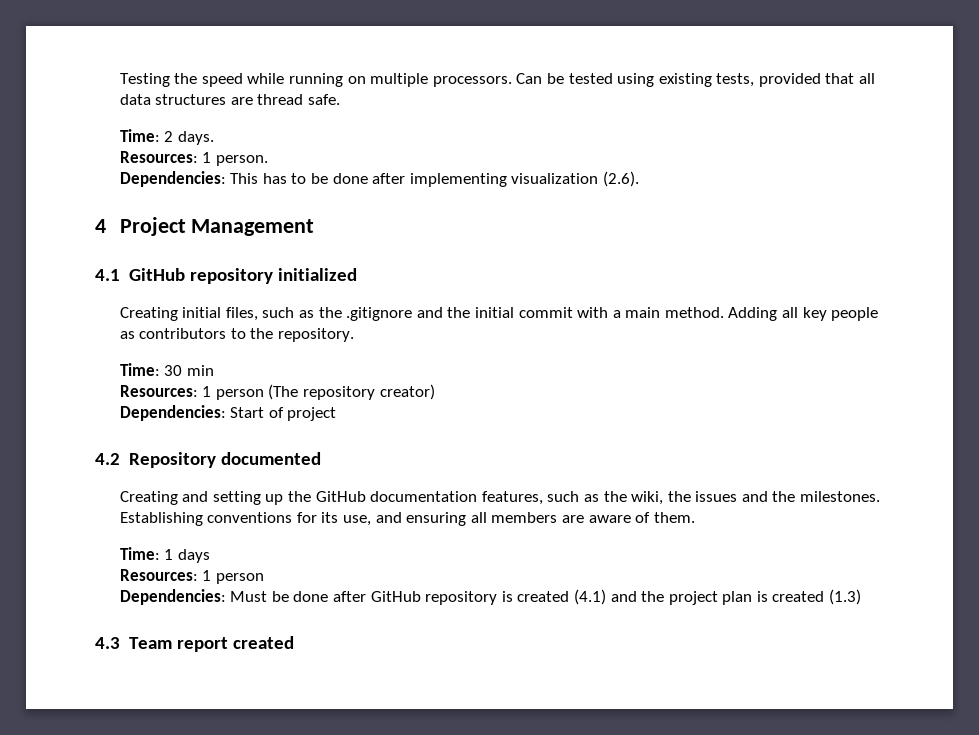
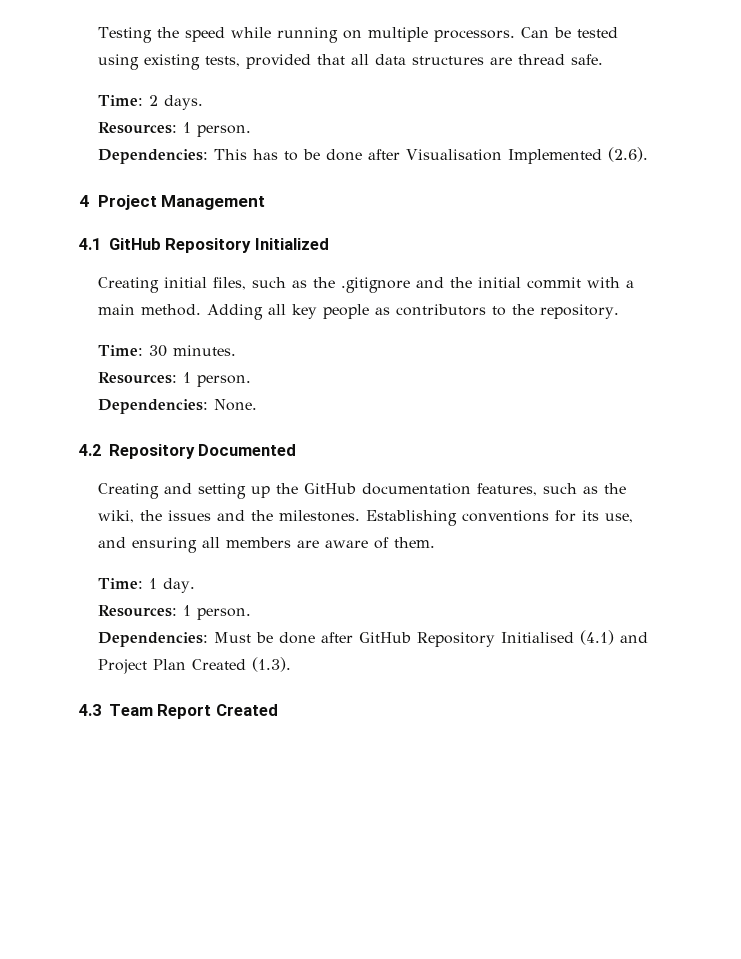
[409,173,599,187] implementing visualization -> [405,149,602,164] Visualisation Implemented
[189,268,357,284] repository initialized -> [165,238,329,253] Repository Initialized
[186,365,214,376] [119,384,435,400] [119,405,337,421] min // Resources: 1 person (The repository creator) // Dependencies: Start of project -> [172,345,236,356] [97,372,251,387] [97,399,257,414] minutes. // Resources: 1 person. // Dependencies: None.
[220,452,321,465] documented -> [198,444,297,456] Documented
[177,549,210,563] [119,569,264,584] days // Resources: 1 person -> [162,578,195,593] [97,605,251,620] day. // Resources: 1 person.
[425,589,862,605] repository is created (4.1) and the project plan is created (1.3) -> [416,630,648,647] [97,657,291,674] Repository Initialised (4.1) and Project Plan Created (1.3).
[176,636,294,652] report created -> [157,704,278,719] Report Created

